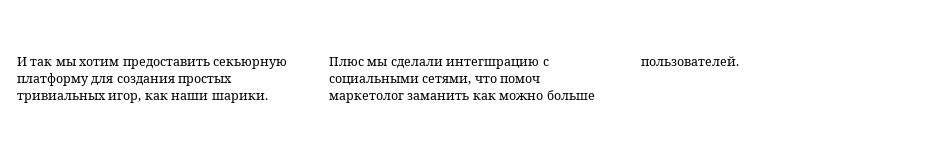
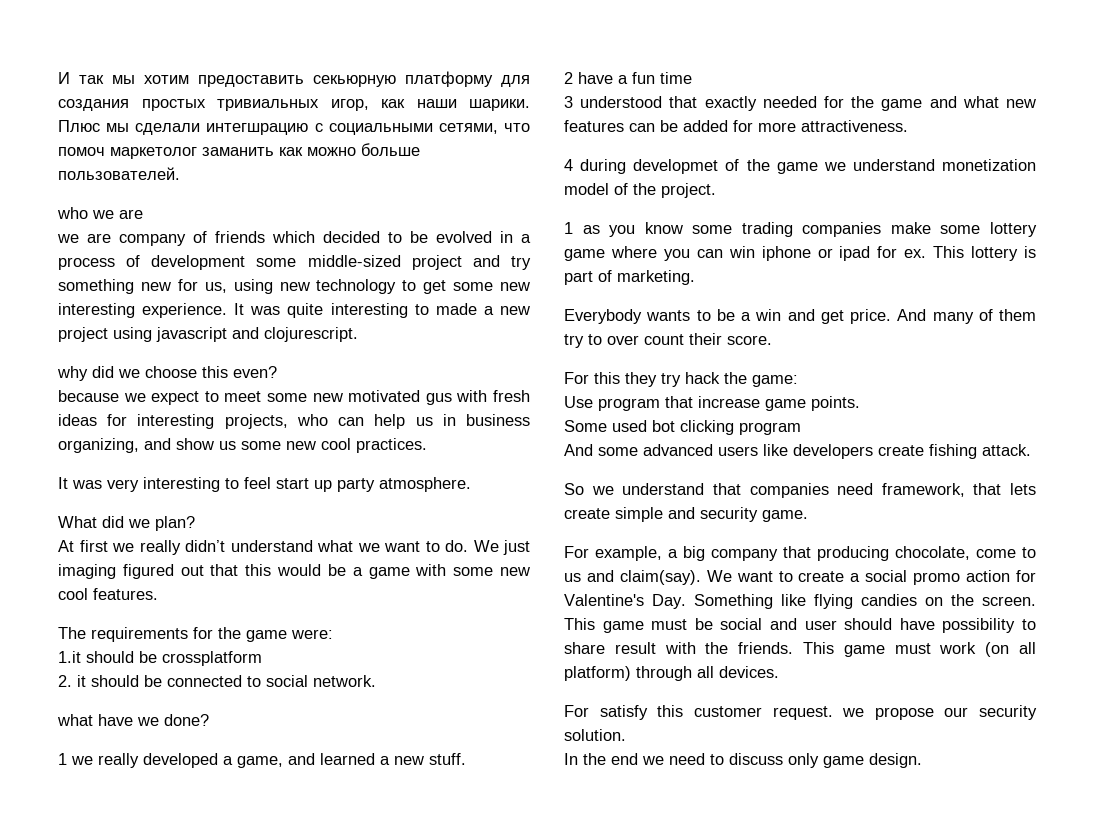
(739, 61) none -> [57,207,143,219] [57,231,531,246] [58,255,531,270] [58,279,530,294] [58,303,530,318] [58,327,358,342] [57,366,277,381] [58,390,530,405] [58,414,530,429] [58,438,427,453] [58,477,471,492] [58,516,195,531] [58,540,530,555] [58,564,530,579] [58,588,158,600] [58,627,333,642] [58,651,262,666] [58,675,376,687] [57,714,209,726] [58,753,466,768] [564,72,692,84] [564,96,1036,111] [564,120,908,132] [564,159,1036,174] [564,183,716,198] [564,222,1037,237] [564,246,1036,261] [564,270,695,285] [564,309,1036,324] [564,333,772,348] [564,372,798,387] [564,396,860,411] [564,420,801,435] [564,444,1031,459] [564,483,1036,498] [564,507,808,522] [564,546,1036,561] [564,570,1036,585] [564,594,1036,609] [564,618,1036,633] [564,642,1036,657] [564,666,779,681] [564,705,1037,720] [564,729,626,741] [564,753,922,768] // who we are // we are company of friends which decided to be evolved in a process of development some middle-sized project and try something new for us, using new technology to get some new interesting experience. It was quite interesting to made a new project using javascript and clojurescript. // why did we choose this even? // because we expect to meet some new motivated gus with fresh ideas for interesting projects, who can help us in business organizing, and show us some new cool practices. // It was very interesting to feel start up party atmosphere. // What did we plan? // At first we really didn’t understand what we want to do. We just imaging figured out that this would be a game with some new cool features. // The requirements for the game were: // 1.it should be crossplatform // 2. it should be connected to social network. // what have we done? // 1 we really developed a game, and learned a new stuff. // 2 have a fun time // 3 understood that exactly needed for the game and what new features can be added for more attractiveness. // 4 during developmet of the game we understand monetization model of the project. // 1 as you know some trading companies make some lottery game where you can win iphone or ipad for ex. This lottery is part of marketing. // Everybody wants to be a win and get price. And many of them try to over count their score. // For this they try hack the game: // Use program that increase game points. // Some used bot clicking program // And some advanced users like developers create fishing attack. // So we understand that companies need framework, that lets create simple and security game. // For example, a big company that producing chocolate, come to us and claim(say). We want to create a social promo action for Valentine's Day. Something like flying candies on the screen. This game must be social and user should have possibility to share result with the friends. This game must work (on all platform) through all devices. // For satisfy this customer request. we propose our security solution. // In the end we need to discuss only game design.

